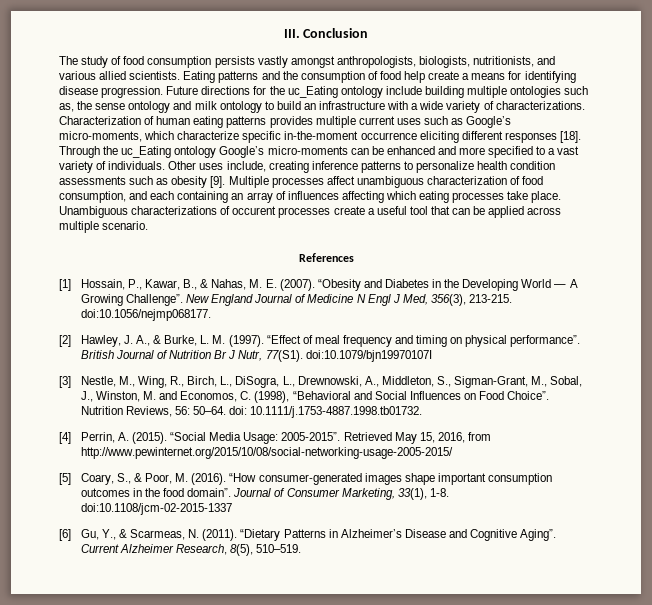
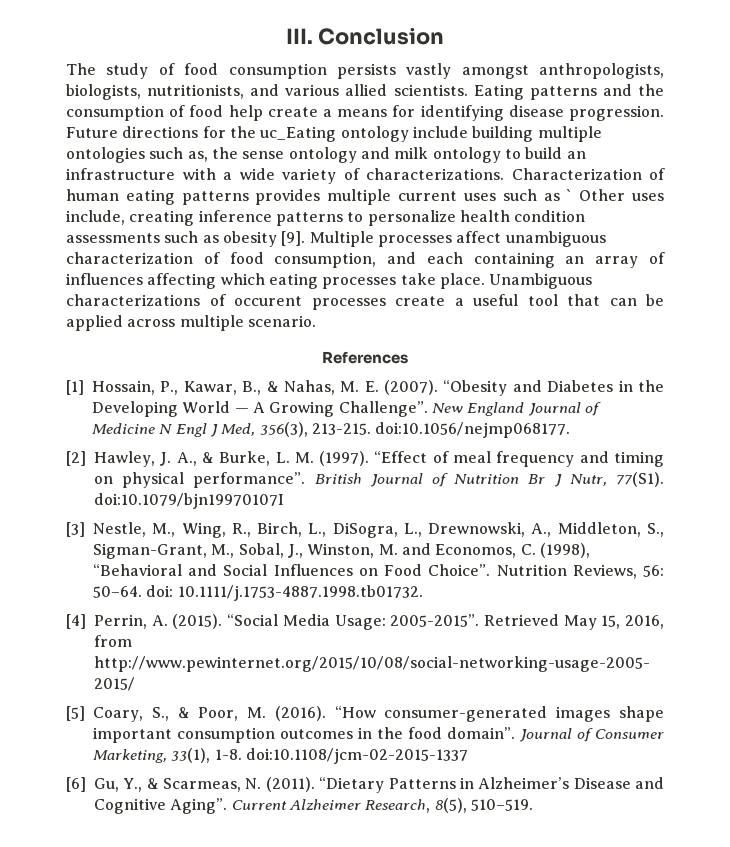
[466,116,512,128] [59,131,581,143] [59,146,580,158] [59,161,166,173] Google’s micro-moments, which characterize specific in-the-moment occurrence eliciting different responses [18]. Through the uc_Eating ontology Google’s micro-moments can be enhanced and more specified to a vast variety of individuals. -> [566,189,573,201] `

